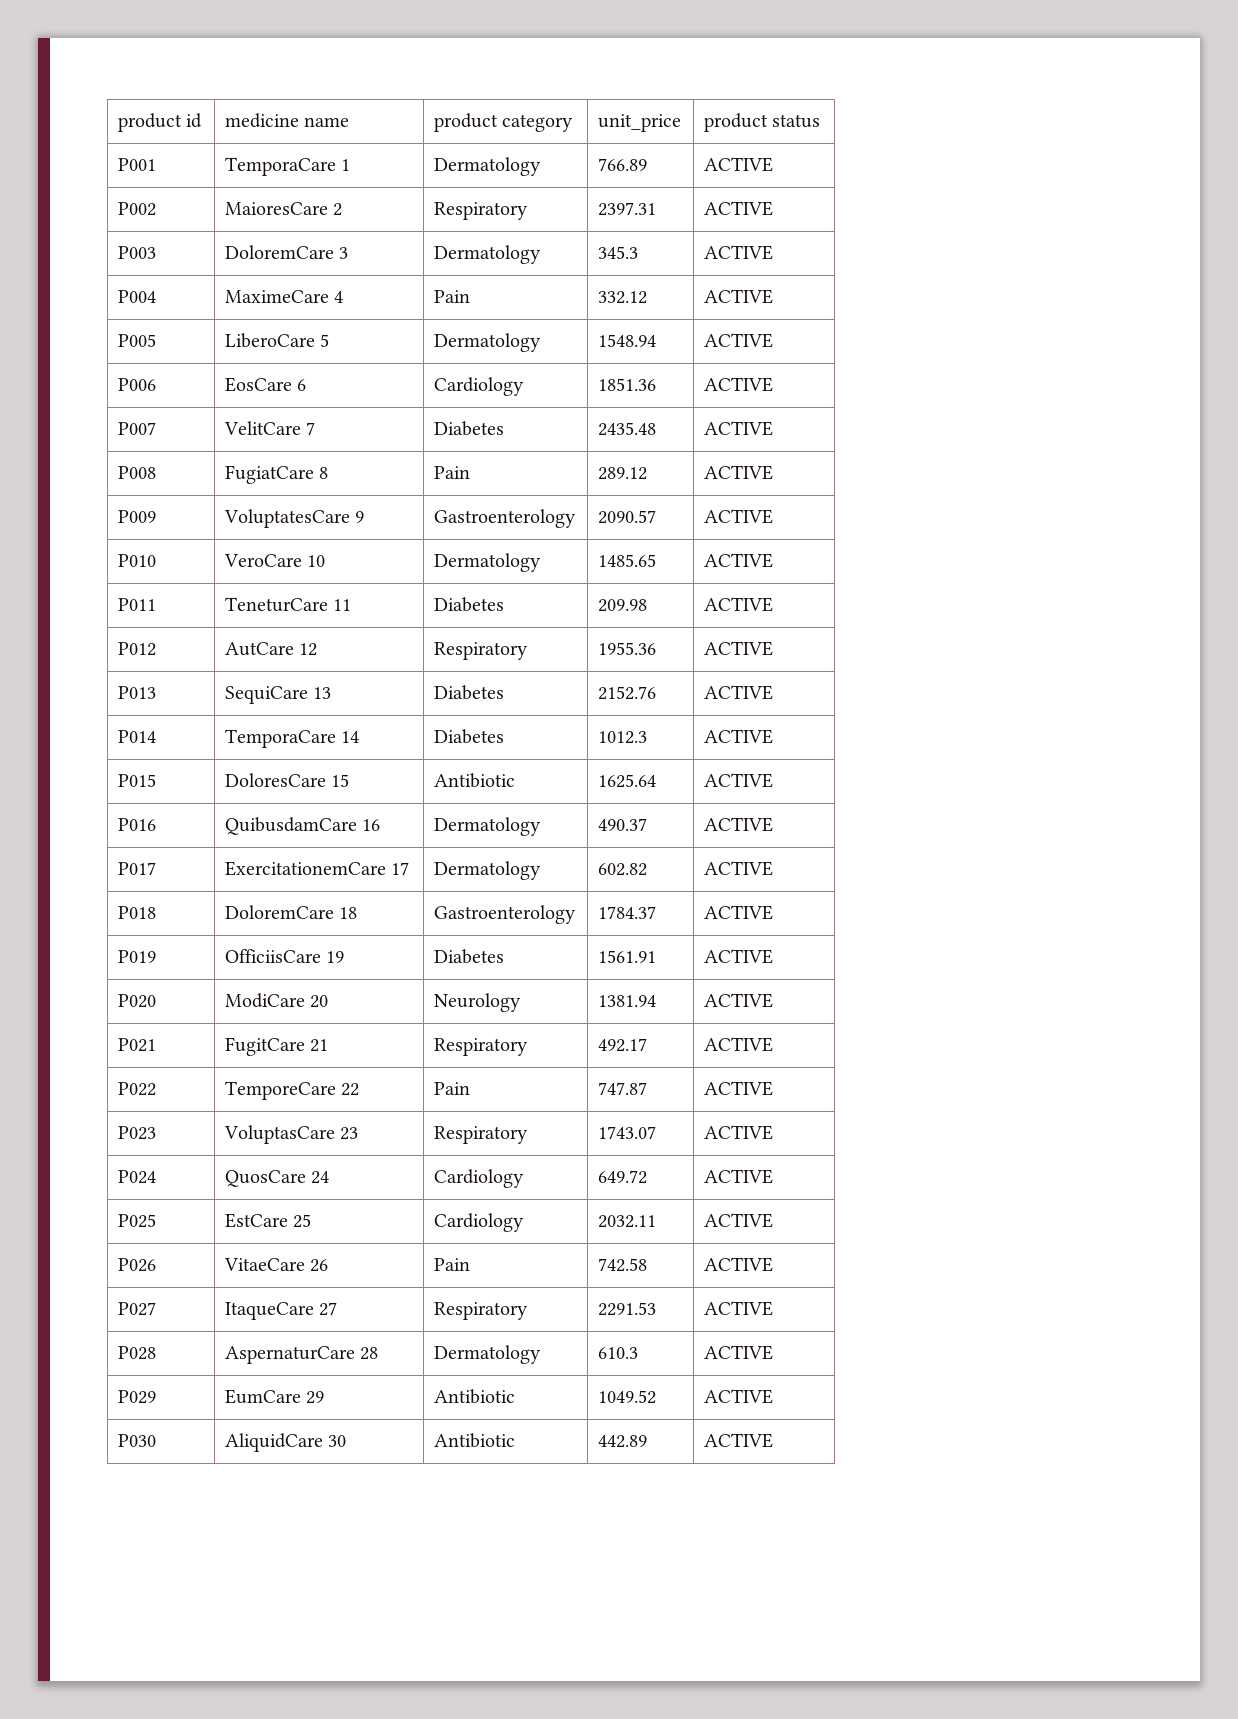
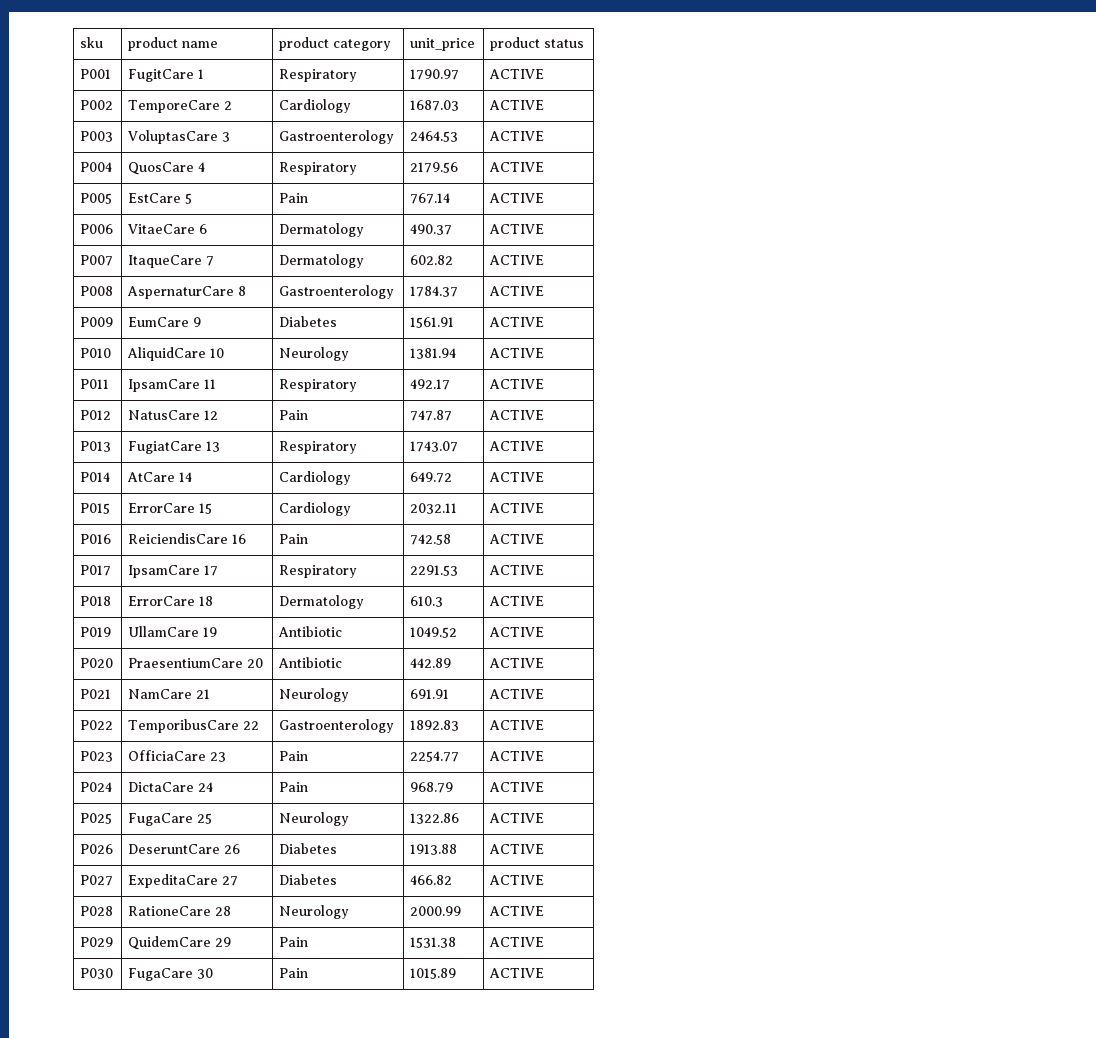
[117,113,203,132] [224,113,299,128] product id | medicine -> [80,37,104,48] [128,37,179,51] sku | product
[224,157,336,176] TemporaCare -> [128,69,195,82] FugitCare
[433,157,541,176] [597,158,647,171] Dermatology | 766.89 -> [279,69,358,82] [410,69,460,80] Respiratory | 1790.97
[224,202,328,215] MaioresCare -> [128,100,221,113] TemporeCare
[433,202,528,220] [597,202,656,216] Respiratory | 2397.31 -> [279,99,352,113] [410,100,460,111] Cardiology | 1687.03
[224,245,334,259] DoloremCare -> [128,130,219,144] VoluptasCare
[433,245,541,264] [597,246,638,259] Dermatology | 345.3 -> [279,130,395,144] [410,131,459,142] Gastroenterology | 2464.53
[224,290,329,303] MaximeCare -> [128,162,195,175] QuosCare
[433,290,470,303] [597,291,647,304] Pain | 332.12 -> [279,162,358,175] [410,162,459,173] Respiratory | 2179.56
[224,333,315,348] LiberoCare -> [128,193,182,203] EstCare
[433,333,541,352] [597,334,656,347] Dermatology | 1548.94 -> [279,193,309,203] [410,193,451,204] Pain | 767.14
[224,377,292,392] EosCare -> [128,224,196,234] VitaeCare
[433,377,524,396] [597,378,656,391] [703,377,773,392] [117,422,156,435] [223,421,316,435] [433,421,504,436] [597,422,656,436] [703,421,773,436] [117,466,156,479] [224,465,329,484] [433,466,470,479] [597,467,647,480] [703,465,773,480] [117,510,156,523] [223,509,365,528] [433,509,576,528] [597,510,656,524] [703,509,773,524] [117,554,156,567] [223,554,326,567] [433,553,541,572] [597,554,656,567] [703,553,773,568] [117,598,156,611] [224,597,352,612] [433,597,504,612] [597,599,647,612] [703,597,773,612] [117,642,156,656] [224,642,318,656] [433,642,528,660] [597,642,656,655] [703,641,773,656] [117,686,156,699] [224,686,332,704] [433,685,504,700] [597,686,656,700] [703,685,773,700] [117,730,156,743] [224,729,360,748] [433,729,504,744] [597,731,647,744] [703,729,773,744] [117,774,156,787] [224,773,350,787] [433,773,515,788] [597,774,656,788] [703,773,773,788] [117,818,156,831] [224,817,381,835] | Cardiology | 1851.36 | ACTIVE // P007 | VelitCare 7 | Diabetes | 2435.48 | ACTIVE // P008 | FugiatCare 8 | Pain | 289.12 | ACTIVE // P009 | VoluptatesCare 9 | Gastroenterology | 2090.57 | ACTIVE // P010 | VeroCare 10 | Dermatology | 1485.65 | ACTIVE // P011 | TeneturCare 11 | Diabetes | 209.98 | ACTIVE // P012 | AutCare 12 | Respiratory | 1955.36 | ACTIVE // P013 | SequiCare 13 | Diabetes | 2152.76 | ACTIVE // P014 | TemporaCare 14 | Diabetes | 1012.3 | ACTIVE // P015 | DoloresCare 15 | Antibiotic | 1625.64 | ACTIVE // P016 | QuibusdamCare 16 -> (208, 229) none
[117,862,156,875] [224,861,410,876] P017 | ExercitationemCare 17 -> [80,255,114,266] [128,255,215,268] P007 | ItaqueCare 7
[117,906,156,919] [224,905,358,919] P018 | DoloremCare 18 -> [80,286,114,296] [127,286,247,299] P008 | AspernaturCare 8
[117,950,156,963] [224,949,345,963] P019 | OfficiisCare 19 -> [80,317,114,327] [128,317,202,327] P009 | EumCare 9
[117,994,156,1008] [224,993,329,1008] P020 | ModiCare 20 -> [80,348,112,358] [127,347,225,361] P010 | AliquidCare 10
[117,1038,156,1052] [224,1037,329,1056] P021 | FugitCare 21 -> [80,379,110,389] [128,379,217,392] P011 | IpsamCare 11
[117,1082,156,1096] [224,1081,360,1100] P022 | TemporeCare 22 -> [80,410,112,420] [128,410,219,420] P012 | NatusCare 12
[117,1126,156,1140] [223,1125,359,1144] P023 | VoluptasCare 23 -> [80,441,112,452] [128,441,221,454] P013 | FugiatCare 13
[117,1170,156,1184] [224,1170,330,1187] P024 | QuosCare 24 -> [80,472,111,482] [127,472,193,482] P014 | AtCare 14
[117,1214,156,1228] [224,1213,312,1228] P025 | EstCare 25 -> [80,503,111,514] [128,503,213,514] P015 | ErrorCare 15
[117,1258,156,1272] [223,1258,329,1272] P026 | VitaeCare 26 -> [80,534,112,544] [128,533,247,544] P016 | ReiciendisCare 16
[117,1302,156,1316] [224,1302,338,1320] P027 | ItaqueCare 27 -> [80,565,112,576] [128,565,219,578] P017 | IpsamCare 17
[117,1346,156,1360] [224,1346,379,1364] P028 | AspernaturCare 28 -> [80,596,112,606] [128,596,214,606] P018 | ErrorCare 18
[117,1390,156,1404] [224,1389,325,1404] P029 | EumCare 29 -> [80,627,112,637] [128,626,218,637] P019 | UllamCare 19
[117,1434,156,1447] [224,1433,347,1452] P030 | AliquidCare 30 -> [80,658,114,668] [128,658,264,668] P020 | PraesentiumCare 20
(773, 1440) none -> [80,689,112,699] [128,689,211,699] [279,688,350,702] [410,689,450,699] [489,689,545,699] [80,720,114,730] [128,719,260,733] [279,719,395,733] [410,720,460,731] [489,720,545,730] [80,751,114,762] [128,750,227,762] [279,751,309,761] [410,751,460,762] [489,751,545,761] [80,782,113,792] [128,782,214,792] [279,782,309,792] [410,782,454,793] [489,782,545,792] [80,813,113,824] [128,813,213,826] [279,812,350,826] [410,813,460,824] [489,813,545,823] [80,844,114,854] [128,844,241,854] [279,843,338,854] [410,844,458,855] [489,844,545,854] [80,875,114,886] [128,874,239,888] [279,874,338,885] [410,875,453,885] [489,875,545,885] [80,906,114,916] [128,906,232,916] [279,905,350,919] [410,906,462,916] [489,906,545,916] [80,937,114,947] [128,936,232,950] [279,937,309,947] [410,937,457,948] [489,937,545,947] [80,968,114,979] [128,968,214,981] [279,968,309,978] [410,968,457,979] [489,968,545,978] // P021 | NamCare 21 | Neurology | 691.91 | ACTIVE // P022 | TemporibusCare 22 | Gastroenterology | 1892.83 | ACTIVE // P023 | OfficiaCare 23 | Pain | 2254.77 | ACTIVE // P024 | DictaCare 24 | Pain | 968.79 | ACTIVE // P025 | FugaCare 25 | Neurology | 1322.86 | ACTIVE // P026 | DeseruntCare 26 | Diabetes | 1913.88 | ACTIVE // P027 | ExpeditaCare 27 | Diabetes | 466.82 | ACTIVE // P028 | RationeCare 28 | Neurology | 2000.99 | ACTIVE // P029 | QuidemCare 29 | Pain | 1531.38 | ACTIVE // P030 | FugaCare 30 | Pain | 1015.89 | ACTIVE

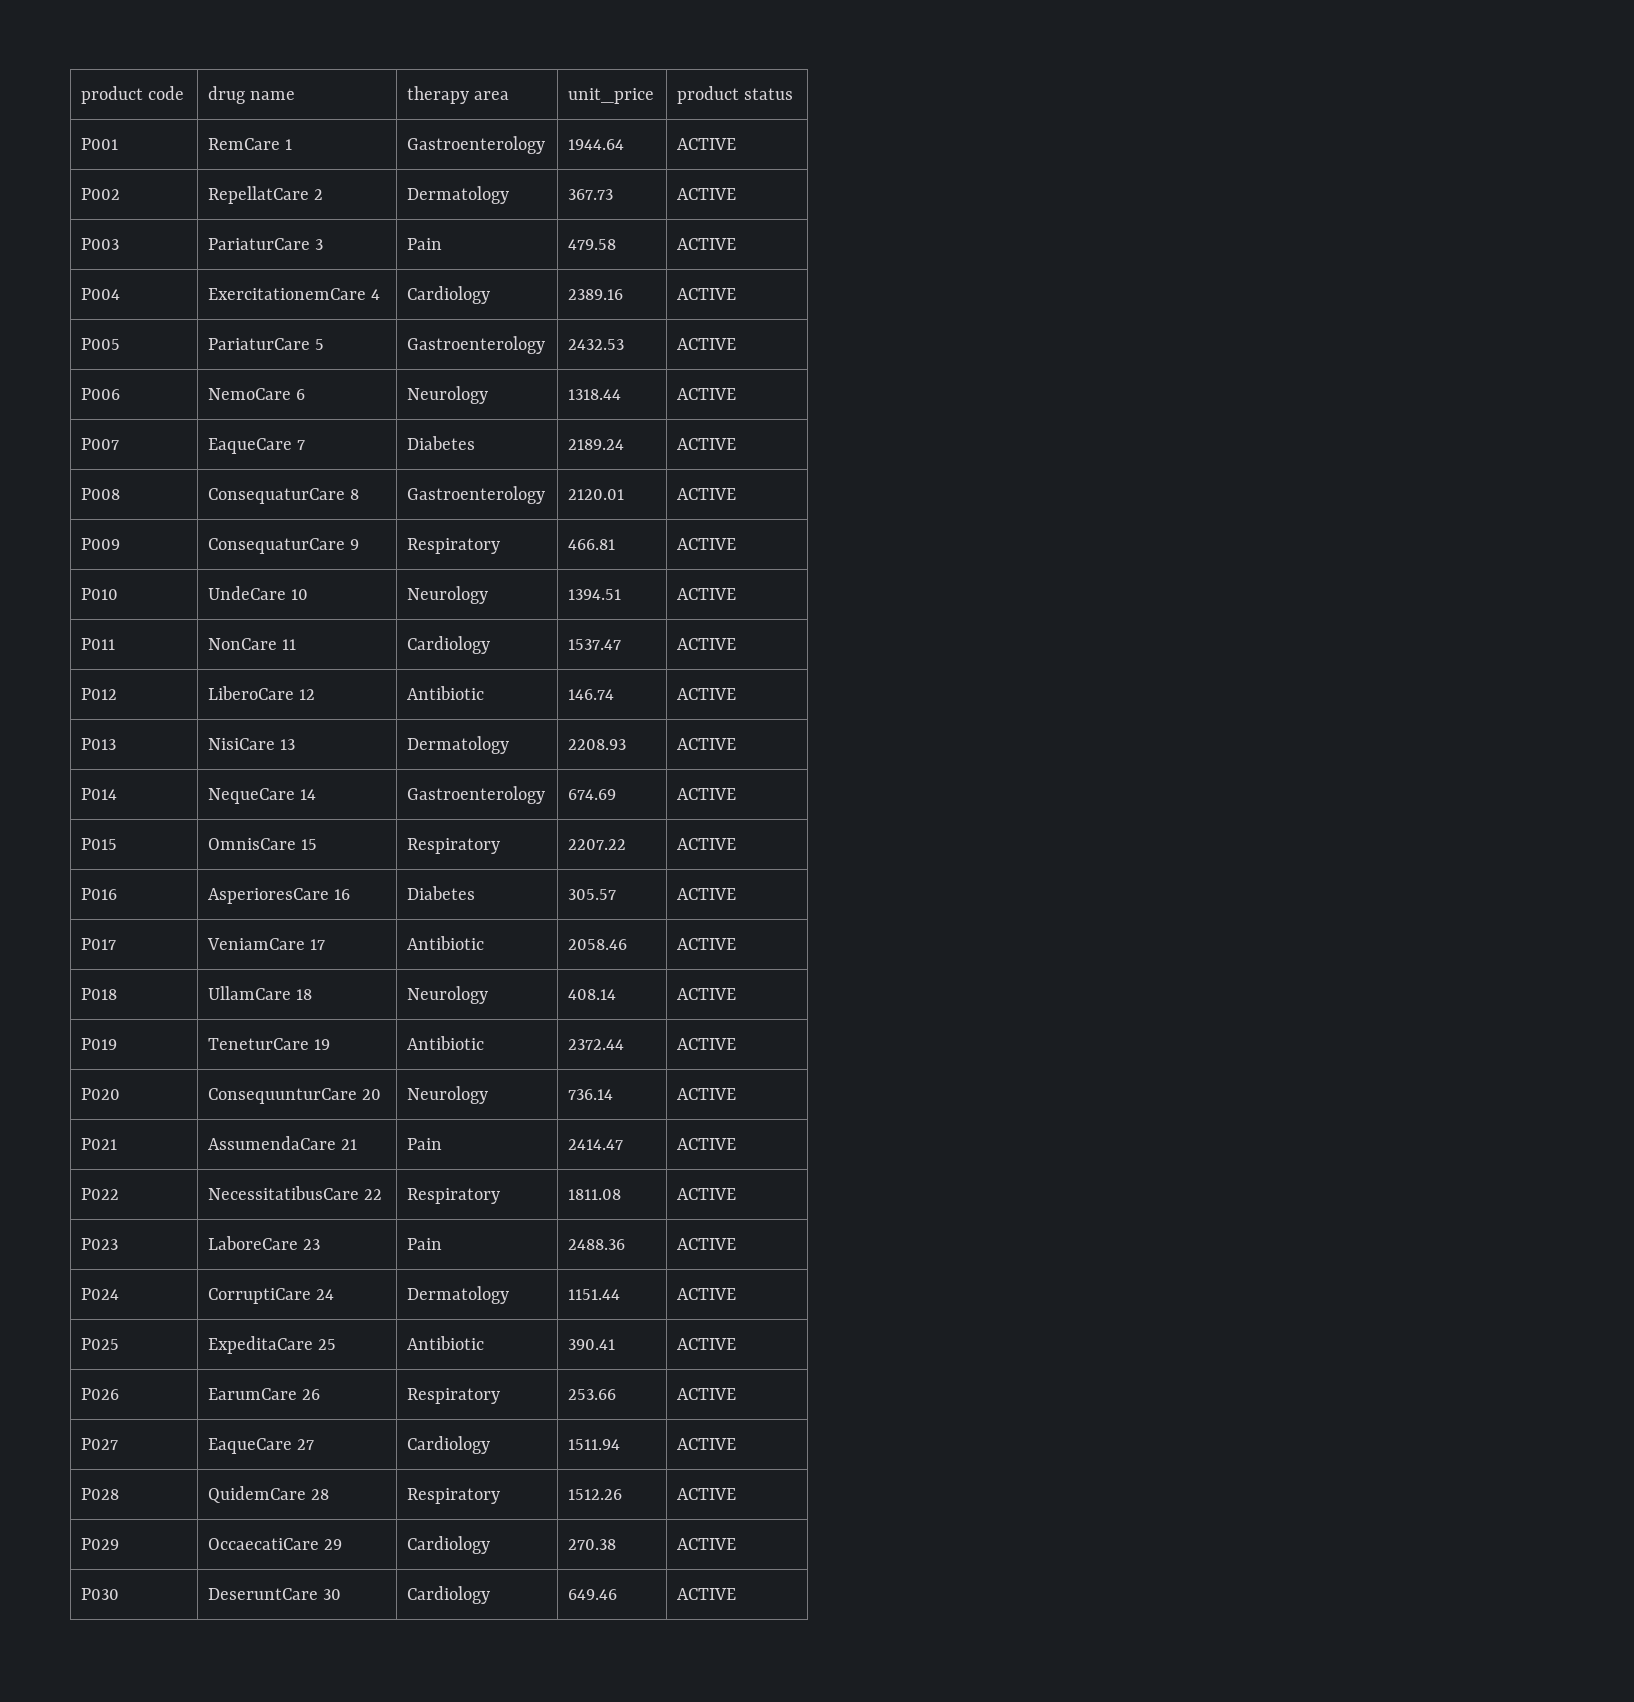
[80,37,104,48] [128,37,179,51] sku | product -> [80,86,185,104] [207,86,245,104] product code | drug
[279,37,392,51] product category -> [406,86,510,104] therapy area
[128,69,195,82] FugitCare -> [207,138,280,150] RemCare
[279,69,358,82] [410,69,460,80] Respiratory | 1790.97 -> [406,136,545,154] [567,139,624,150] Gastroenterology | 1944.64
[128,100,221,113] TemporeCare -> [207,186,309,204] RepellatCare
[279,99,352,113] [410,100,460,111] Cardiology | 1687.03 -> [406,186,509,204] [567,189,613,200] Dermatology | 367.73
[128,130,219,144] VoluptasCare -> [207,238,310,250] PariaturCare
[279,130,395,144] [410,131,459,142] Gastroenterology | 2464.53 -> [406,238,442,250] [567,239,616,250] Pain | 479.58
[128,162,195,175] QuosCare -> [207,288,366,300] ExercitationemCare
[279,162,358,175] [410,162,459,173] Respiratory | 2179.56 -> [406,286,490,304] [567,289,623,300] Cardiology | 2389.16
[128,193,182,203] EstCare -> [207,338,310,350] PariaturCare
[279,193,309,203] [410,193,451,204] Pain | 767.14 -> [406,336,545,354] [567,339,624,350] Gastroenterology | 2432.53
[128,224,196,234] VitaeCare -> [207,388,291,400] NemoCare
[279,223,365,237] [410,224,453,235] Dermatology | 490.37 -> [406,386,488,404] [567,389,621,400] Neurology | 1318.44
[128,255,203,268] ItaqueCare -> [207,438,292,454] EaqueCare
[279,254,365,268] [410,255,454,265] Dermatology | 602.82 -> [406,436,475,450] [567,439,624,450] Diabetes | 2189.24
[127,286,235,299] AspernaturCare -> [207,488,345,504] ConsequaturCare
[410,286,459,297] 1784.37 -> [567,489,624,500] 2120.01
[128,317,190,327] EumCare -> [207,538,345,554] ConsequaturCare
[279,316,338,327] [410,317,455,328] Diabetes | 1561.91 -> [406,538,500,554] [567,539,615,550] Respiratory | 466.81
[127,347,207,361] AliquidCare -> [207,586,286,600] UndeCare
[410,348,457,359] 1381.94 -> [567,589,621,600] 1394.51
[128,379,201,392] IpsamCare -> [207,638,277,650] NonCare
[279,379,358,392] [410,379,451,390] Respiratory | 492.17 -> [406,636,490,654] [567,639,621,650] Cardiology | 1537.47
[128,410,201,420] NatusCare -> [207,686,294,700] LiberoCare
[279,410,309,420] [410,410,453,421] Pain | 747.87 -> [406,686,484,700] [567,689,614,700] Antibiotic | 146.74
[128,441,203,454] FugiatCare -> [207,738,275,750] NisiCare
[279,441,358,454] [410,441,459,452] Respiratory | 1743.07 -> [406,736,509,754] [567,739,626,750] Dermatology | 2208.93
[127,472,176,482] AtCare -> [207,788,295,804] NequeCare
[279,471,352,485] [410,472,453,483] Cardiology | 649.72 -> [406,786,545,804] [567,789,616,800] Gastroenterology | 674.69
[128,503,196,513] ErrorCare -> [207,838,296,850] OmnisCare
[279,502,352,516] [410,503,458,514] Cardiology | 2032.11 -> [406,838,500,854] [567,839,626,850] Respiratory | 2207.22
[128,533,229,544] ReiciendisCare -> [207,888,329,904] AsperioresCare
[279,534,309,544] [410,534,452,545] Pain | 742.58 -> [406,886,475,900] [567,889,616,900] Diabetes | 305.57
[128,565,201,578] IpsamCare -> [206,938,305,950] VeniamCare
[279,565,358,578] [410,565,459,576] Respiratory | 2291.53 -> [406,936,484,950] [567,939,627,950] Antibiotic | 2058.46
[128,596,196,606] ErrorCare -> [207,986,291,1000] UllamCare
[279,595,365,609] [410,596,444,607] Dermatology | 610.3 -> [406,986,488,1004] [567,989,616,1000] Neurology | 408.14
[128,626,200,637] UllamCare -> [207,1038,309,1050] TeneturCare
[410,627,458,638] 1049.52 -> [567,1039,624,1050] 2372.44
[128,658,244,668] PraesentiumCare -> [207,1088,357,1104] ConsequunturCare
[278,657,343,668] [410,658,452,668] Antibiotic | 442.89 -> [406,1086,488,1104] [567,1089,613,1100] Neurology | 736.14
[128,689,193,699] NamCare -> [207,1136,336,1150] AssumendaCare
[279,688,350,702] [410,689,450,699] Neurology | 691.91 -> [406,1138,442,1150] [567,1139,623,1150] Pain | 2414.47
[128,719,240,733] TemporibusCare -> [207,1186,359,1200] NecessitatibusCare
[279,719,395,733] [410,720,460,731] Gastroenterology | 1892.83 -> [406,1188,500,1204] [567,1189,621,1200] Respiratory | 1811.08
[128,750,207,761] OfficiaCare -> [207,1236,298,1250] LaboreCare
[410,751,460,762] 2254.77 -> [567,1239,625,1250] 2488.36
[128,782,195,792] DictaCare -> [207,1288,311,1304] CorruptiCare
[279,782,309,792] [410,782,454,793] Pain | 968.79 -> [406,1286,509,1304] [567,1289,620,1300] Dermatology | 1151.44
[128,813,194,826] FugaCare -> [207,1336,313,1354] ExpeditaCare
[279,812,350,826] [410,813,460,824] Neurology | 1322.86 -> [406,1336,484,1350] [567,1339,615,1350] Antibiotic | 390.41
[128,844,221,854] DeseruntCare -> [207,1388,297,1400] EarumCare
[279,843,338,854] [410,844,458,855] Diabetes | 1913.88 -> [406,1388,500,1404] [567,1389,616,1400] Respiratory | 253.66
[128,874,219,888] ExpeditaCare -> [207,1438,292,1454] EaqueCare
[279,874,338,885] [410,875,453,885] Diabetes | 466.82 -> [406,1436,490,1454] [567,1439,620,1450] Cardiology | 1511.94
[128,906,212,916] RationeCare -> [207,1486,306,1503] QuidemCare
[279,905,350,919] [410,906,462,916] Neurology | 2000.99 -> [406,1488,500,1504] [567,1489,622,1500] Respiratory | 1512.26
[128,936,212,950] QuidemCare -> [207,1538,319,1550] OccaecatiCare
[279,937,309,947] [410,937,457,948] Pain | 1531.38 -> [406,1536,490,1554] [567,1539,616,1550] Cardiology | 270.38
[128,968,194,981] FugaCare -> [207,1588,318,1600] DeseruntCare
[279,968,309,978] [410,968,457,979] Pain | 1015.89 -> [406,1586,490,1604] [567,1589,617,1600] Cardiology | 649.46

